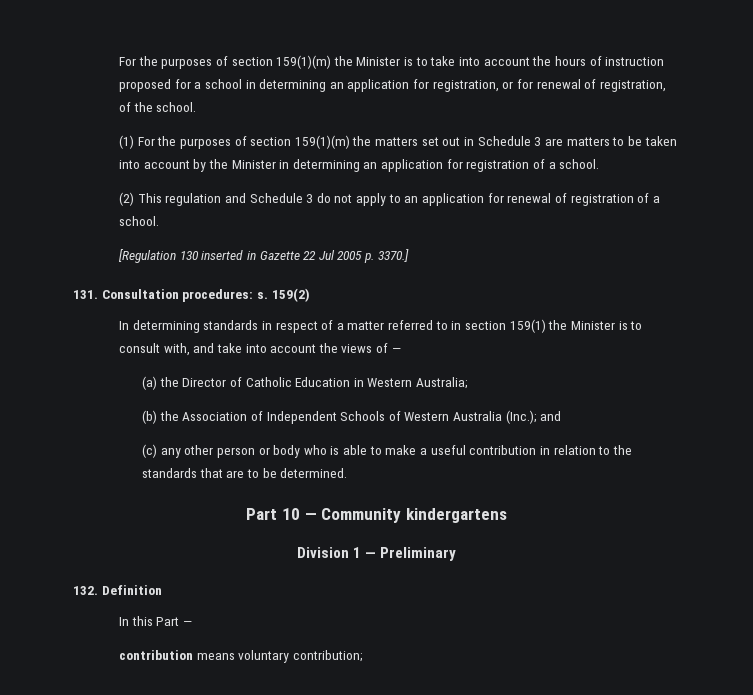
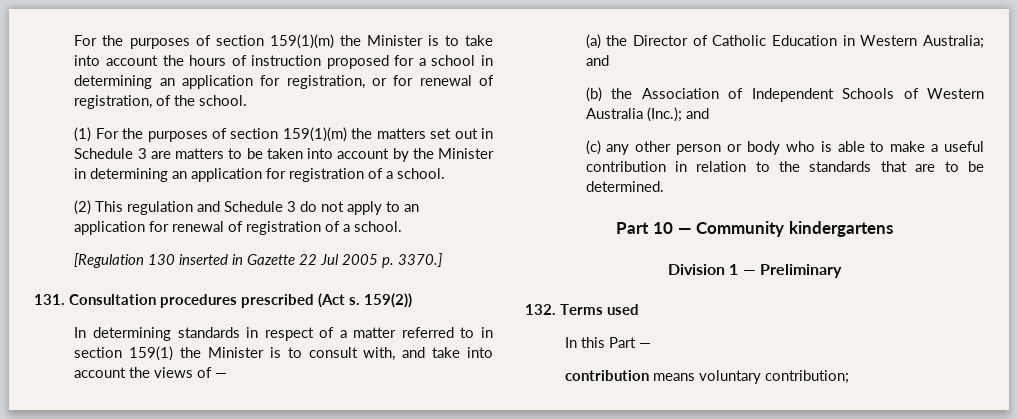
[182,288,310,302] procedures: s. 159(2) -> [160,293,412,308] procedures prescribed (Act s. 159(2))
(469, 383) none -> [585,55,609,66] and
[101,585,162,595] Definition -> [560,304,639,315] Terms used

